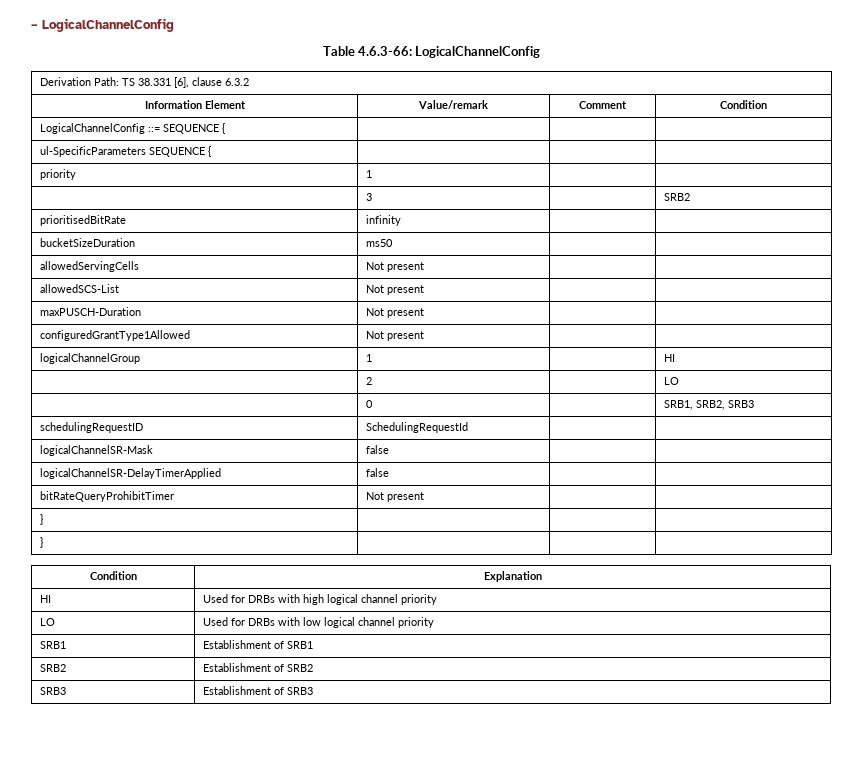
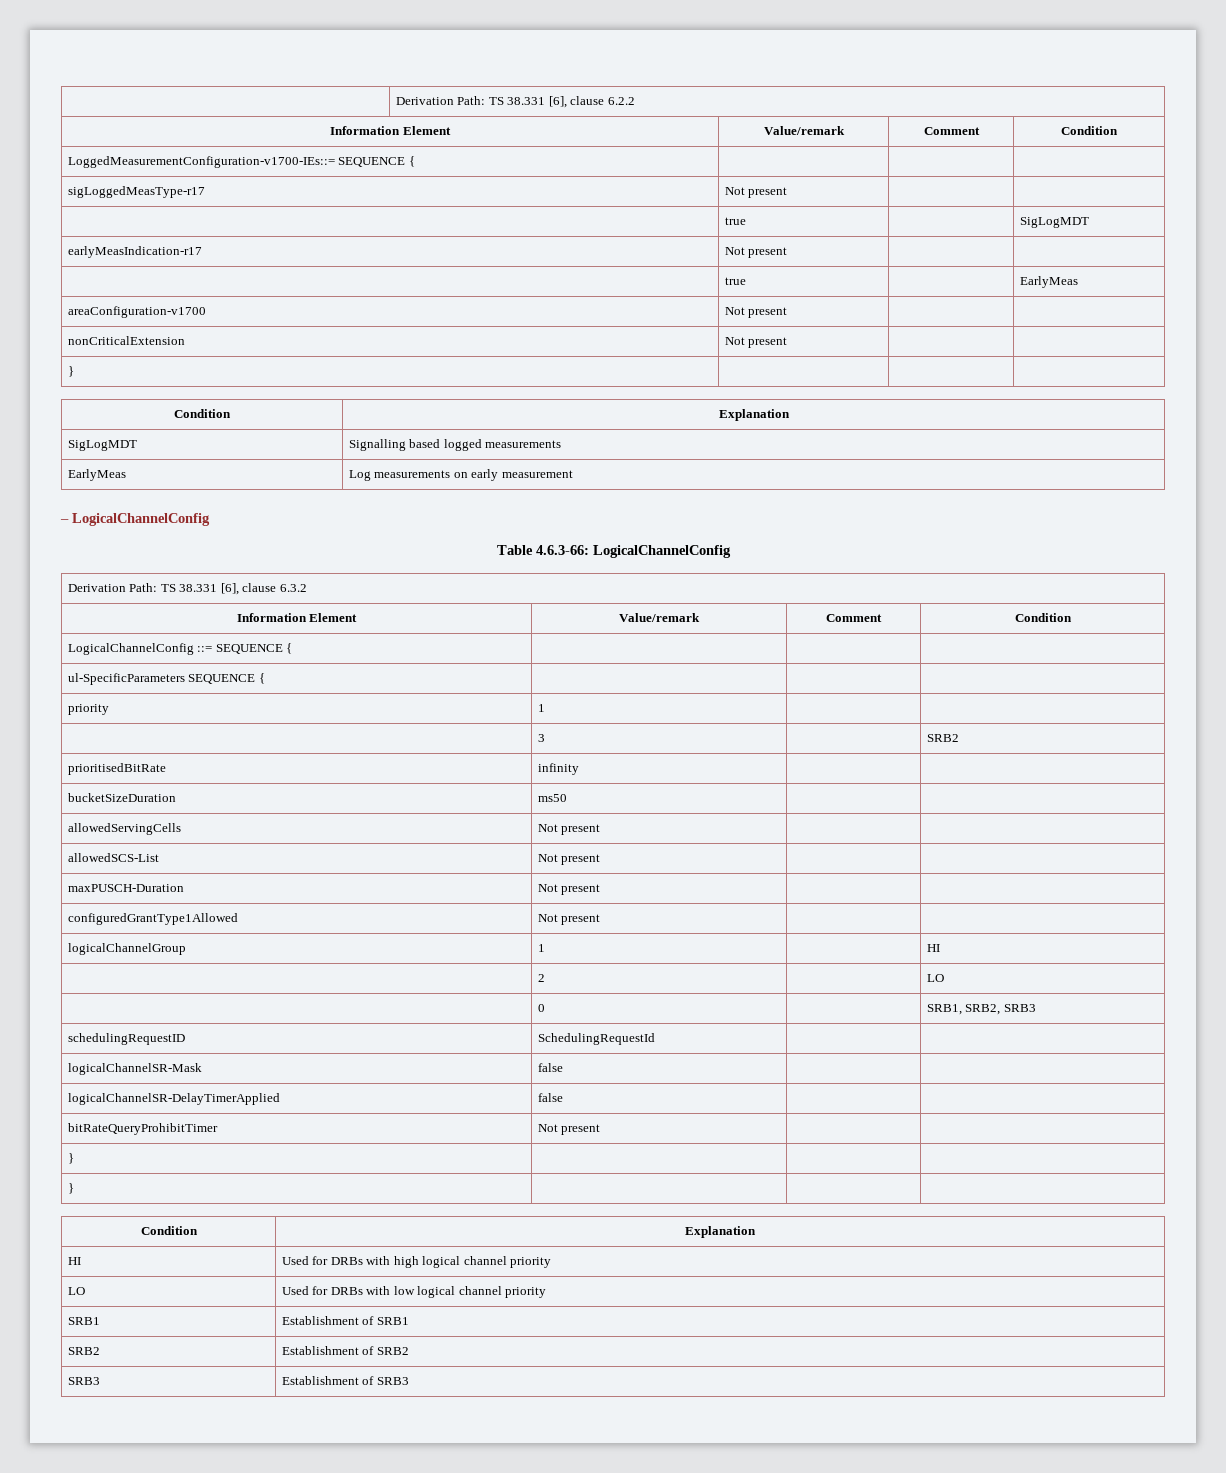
(31, 26) none -> [395,96,635,108] [330,126,451,135] [763,126,845,135] [923,127,980,135] [1061,126,1118,135] [67,156,415,168] [67,186,205,198] [724,187,788,198] [724,217,746,225] [1019,217,1089,228] [67,246,202,258] [724,247,788,258] [724,277,746,285] [1019,276,1078,288] [67,306,206,318] [724,307,788,318] [67,336,185,345] [724,337,788,348] [67,366,74,377] [174,409,231,418] [718,409,790,421] [67,440,137,451] [348,439,562,451] [67,469,126,481] [348,469,573,481] | Derivation Path: TS 38.331 [6], clause 6.2.2 // Information Element | Value/remark | Comment | Condition // LoggedMeasurementConfiguration-v1700-IEs::= SEQUENCE { | | | // sigLoggedMeasType-r17 | Not present | | // | true | | SigLogMDT // earlyMeasIndication-r17 | Not present | | // | true | | EarlyMeas // areaConfiguration-v1700 | Not present | | // nonCriticalExtension | Not present | | // } | | | // Condition | Explanation // SigLogMDT | Signalling based logged measurements // EarlyMeas | Log measurements on early measurement //

